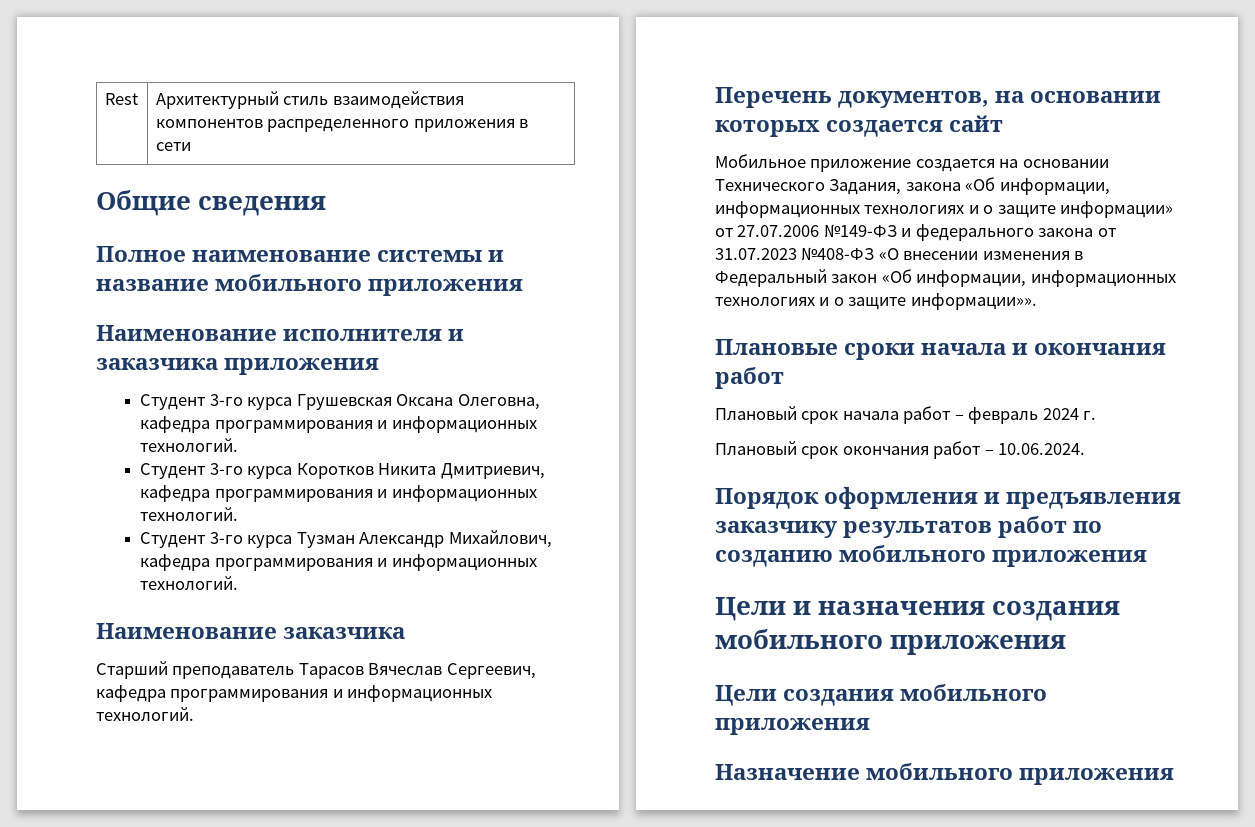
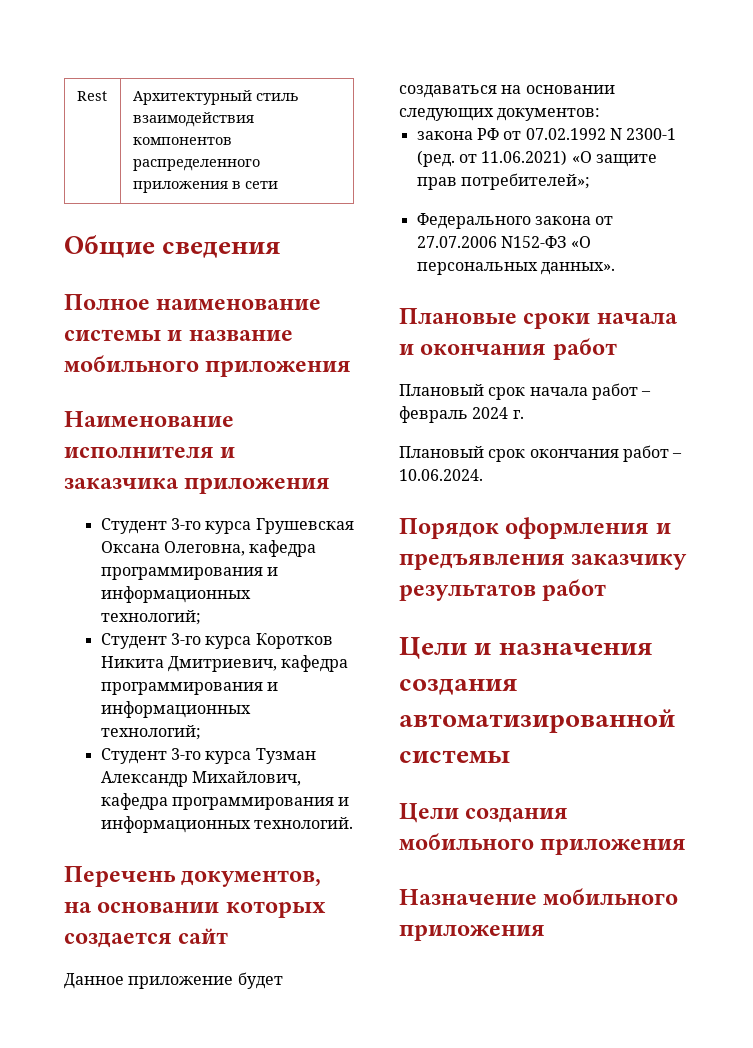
[140,438,239,452] технологий. -> [100,610,201,625] технологий;
[140,507,239,521] технологий. -> [100,725,201,740] технологий;
[96,623,406,639] [96,661,536,679] [96,685,493,702] [96,707,194,721] // Наименование заказчика // Старший преподаватель Тарасов Вячеслав Сергеевич, кафедра программирования и информационных технологий. -> (354, 823) none
[715,154,1109,172] [715,177,1110,195] [715,201,1174,218] [715,224,1116,241] [715,247,1084,260] [715,269,1176,287] [715,293,1037,310] Мобильное приложение создается на основании Технического Задания, закона «Об информации, информационных технологиях и о защите информации» от 27.07.2006 №149-ФЗ и федерального закона от 31.07.2023 №408-ФЗ «О внесении изменения в Федеральный закон «Об информации, информационных технологиях и о защите информации»». -> [64,972,283,989] [399,85,615,98] [399,108,601,121] [416,128,677,140] [416,150,657,167] [416,173,590,190] [416,213,614,229] [416,236,592,248] [416,262,615,275] Данное приложение будет создаваться на основании следующих документов: // закона РФ от 07.02.1992 N 2300-1 (ред. от 11.06.2021) «О защите прав потребителей»; // Федерального закона от 27.07.2006 N152-ФЗ «О персональных данных».
[1073,521,1103,533] [715,545,1148,567] по созданию мобильного приложения -> (607, 590) none
[715,629,1067,655] мобильного приложения -> [399,709,675,733] [399,750,510,763] автоматизированной системы

